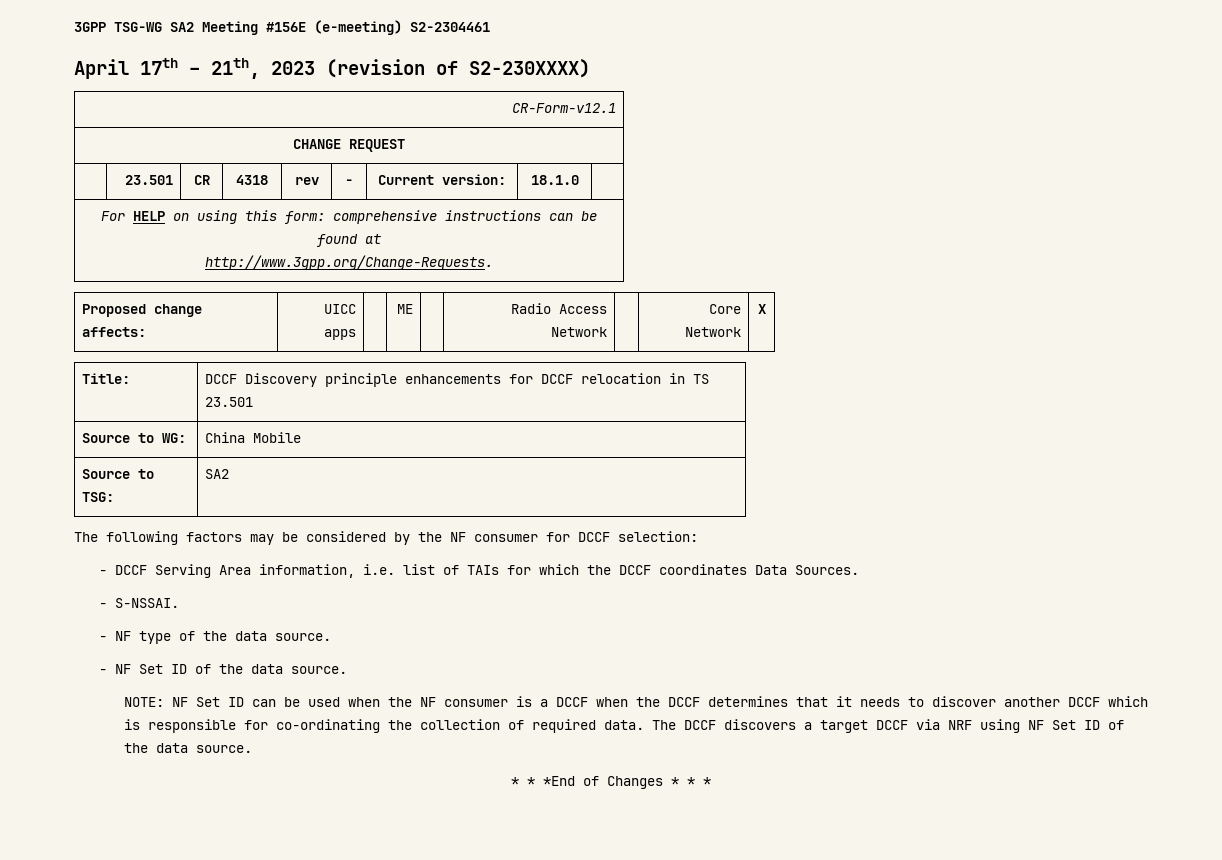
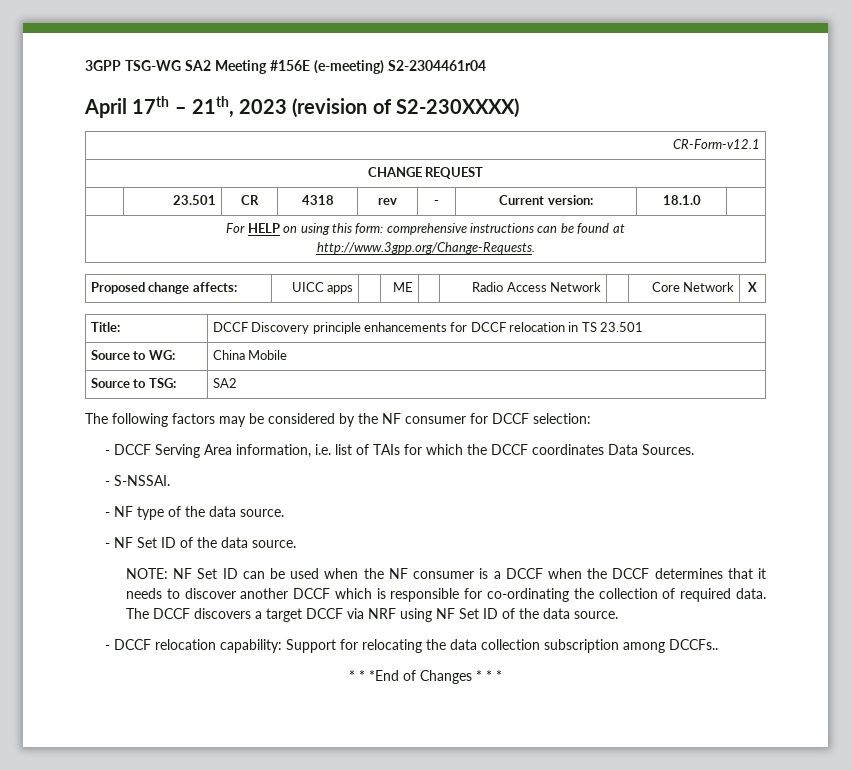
[410,22,490,32] S2-2304461 -> [388,60,486,71] S2-2304461r04
(252, 749) none -> [105,639,719,653] // - DCCF relocation capability: Support for relocating the data collection subscription among DCCFs..

